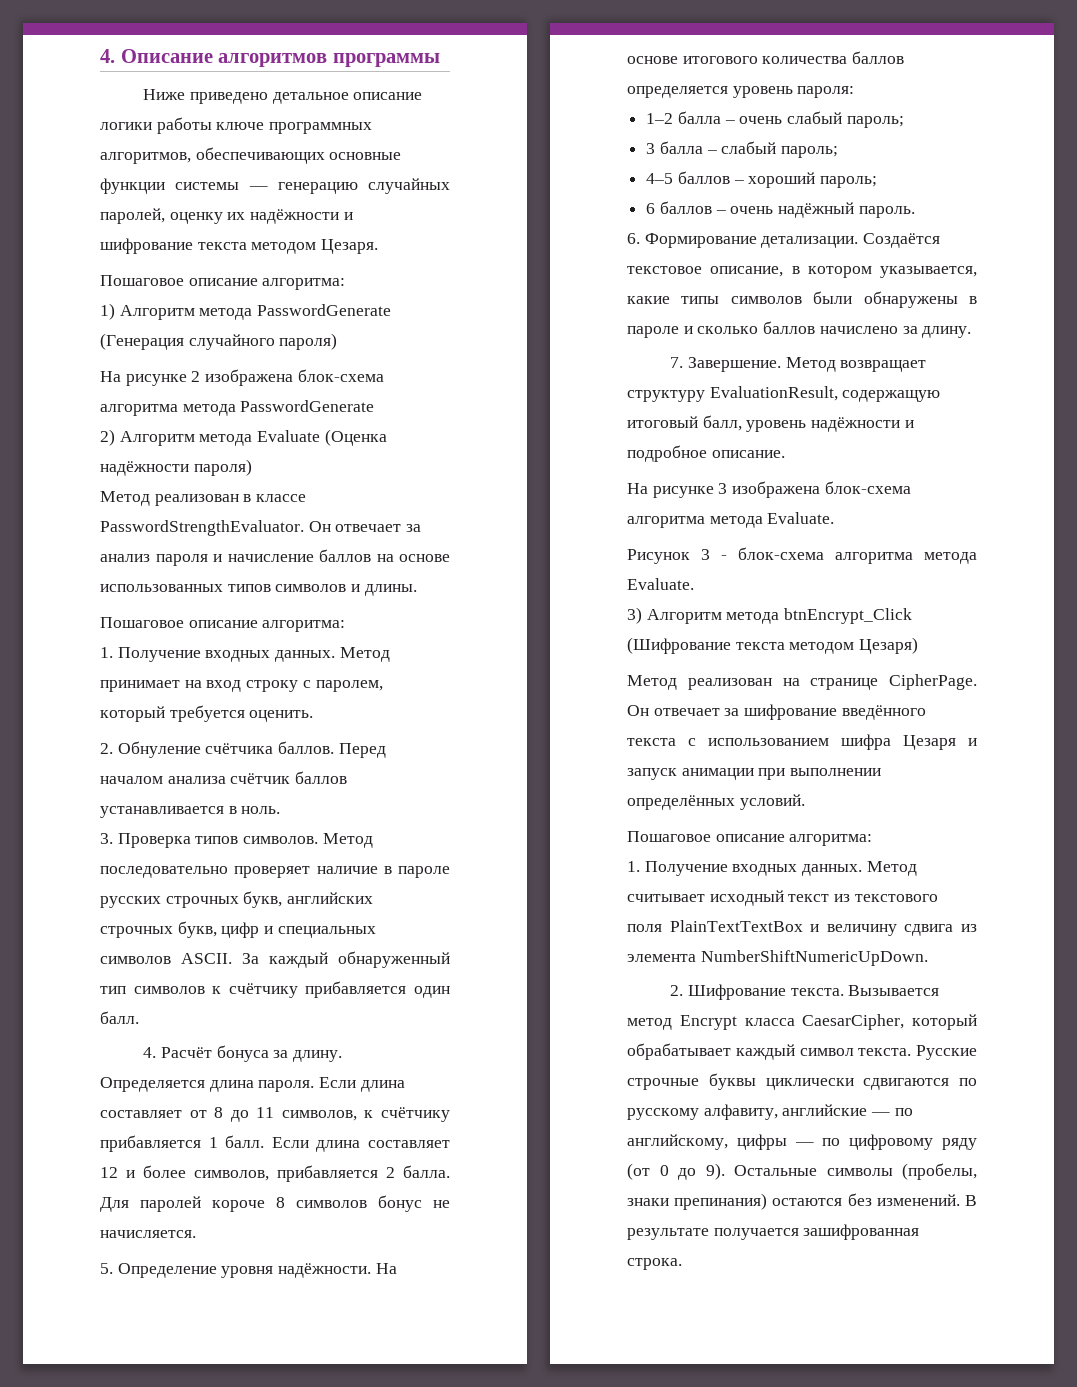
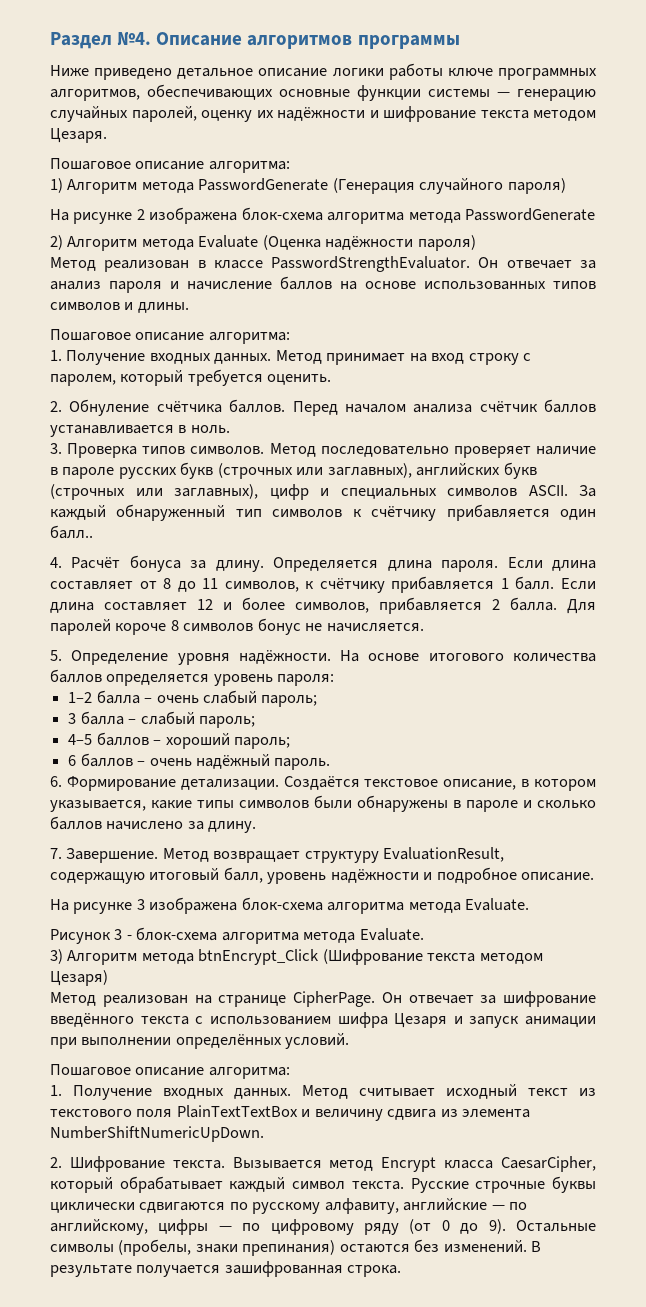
[100,49,115,63] 4. -> [50,32,152,49] Раздел №4.
[165,891,374,908] [100,921,217,938] строчных букв, английских строчных букв, -> [180,462,537,479] [50,484,258,500] букв (строчных или заглавных), английских букв (строчных или заглавных),
[100,1011,139,1024] балл. -> [50,525,93,539] балл..

